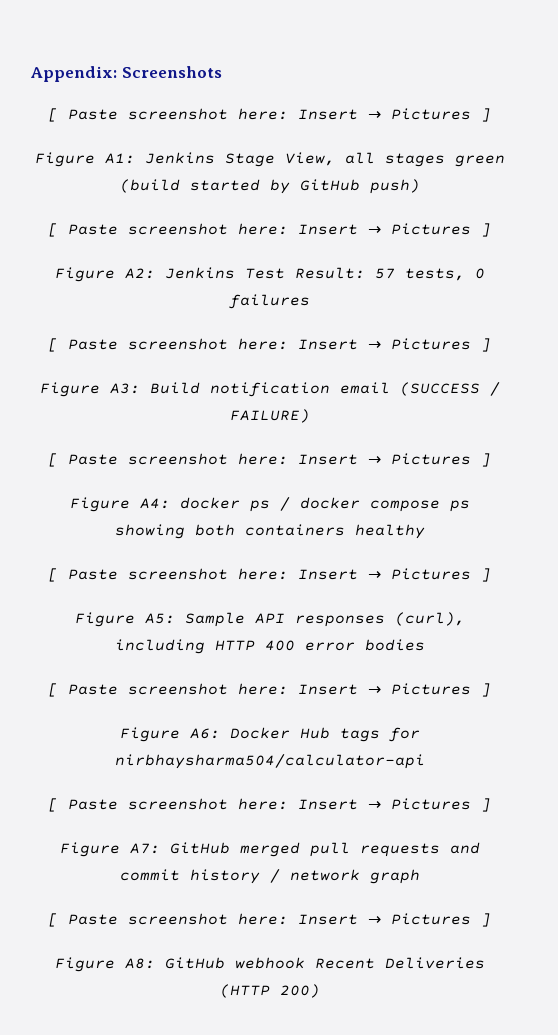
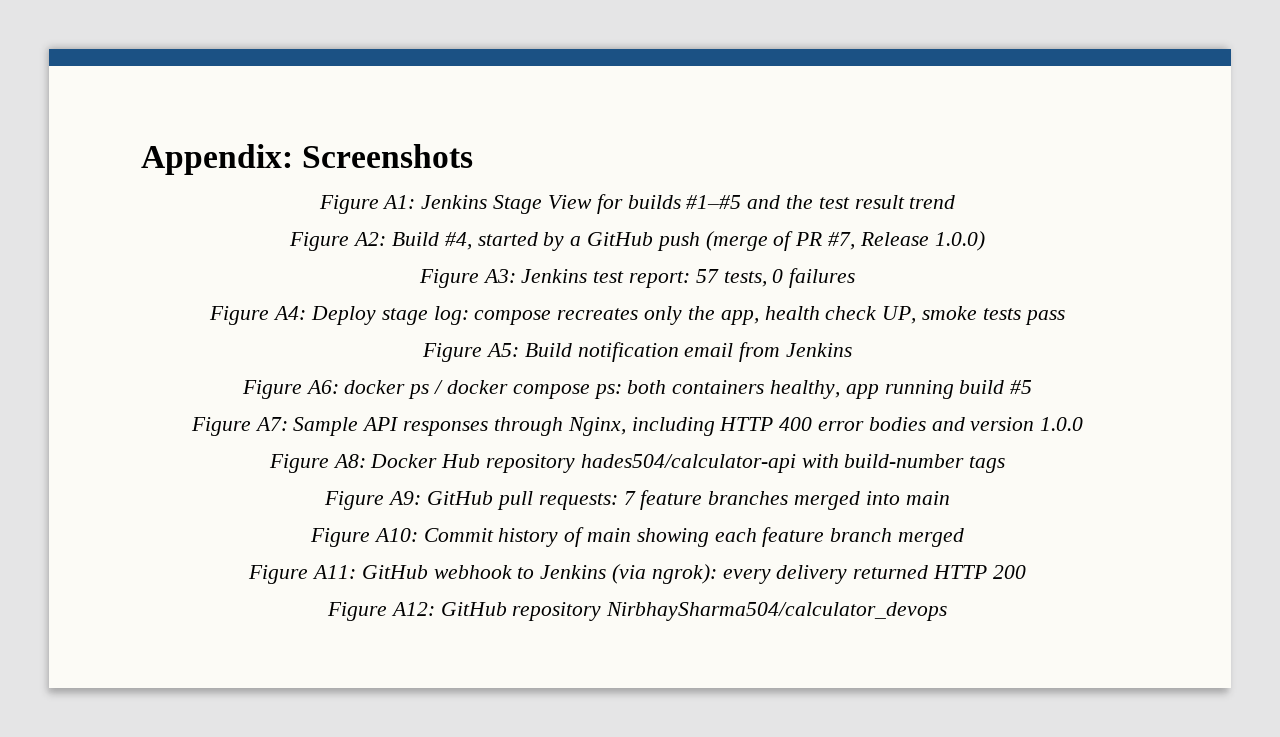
[48,108,491,122] [34,152,505,167] [119,179,420,194] [48,223,491,237] [54,267,485,282] [228,294,310,309] [48,338,491,352] [39,382,140,397] [ Paste screenshot here: Insert → Pictures ] // Figure A1: Jenkins Stage View, all stages green (build started by GitHub push) // [ Paste screenshot here: Insert → Pictures ] // Figure A2: Jenkins Test Result: 57 tests, 0 failures // [ Paste screenshot here: Insert → Pictures ] // Figure A3: -> [318,194,956,214] [289,231,985,251] [418,268,856,288] [209,306,1065,325] [422,343,519,362] Figure A1: Jenkins Stage View for builds #1–#5 and the test result trend // Figure A2: Build #4, started by a GitHub push (merge of PR #7, Release 1.0.0) // Figure A3: Jenkins test report: 57 tests, 0 failures // Figure A4: Deploy stage log: compose recreates only the app, health check UP, smoke tests pass // Figure A5:
[399,382,500,396] [229,409,310,423] [48,453,491,467] [69,497,170,512] (SUCCESS / FAILURE) // [ Paste screenshot here: Insert → Pictures ] // Figure A4: -> [739,342,852,362] [241,380,339,399] from Jenkins // Figure A6:
[449,500,470,512] [114,524,425,539] [48,568,491,582] [74,612,175,627] ps showing both containers healthy // [ Paste screenshot here: Insert → Pictures ] // Figure A5: -> [593,380,1033,399] [190,417,288,436] ps: both containers healthy, app running build #5 // Figure A7:
[394,612,465,626] (curl), -> [493,417,626,436] through Nginx,
[48,683,491,697] [119,727,420,742] [114,754,425,769] [48,798,491,812] [59,842,480,857] [119,869,420,884] [48,913,491,927] [54,957,485,972] [219,984,320,998] // [ Paste screenshot here: Insert → Pictures ] // Figure A6: Docker Hub tags for nirbhaysharma504/calculator-api // [ Paste screenshot here: Insert → Pictures ] // Figure A7: GitHub merged pull requests and commit history / network graph // [ Paste screenshot here: Insert → Pictures ] // Figure A8: GitHub webhook Recent Deliveries (HTTP 200) -> [931,417,1084,431] [268,454,1006,473] [324,490,950,510] [309,527,965,547] [248,564,1026,584] [326,602,948,621] and version 1.0.0 // Figure A8: Docker Hub repository hades504/calculator-api with build-number tags // Figure A9: GitHub pull requests: 7 feature branches merged into main // Figure A10: Commit history of main showing each feature branch merged // Figure A11: GitHub webhook to Jenkins (via ngrok): every delivery returned HTTP 200 // Figure A12: GitHub repository NirbhaySharma504/calculator_devops

